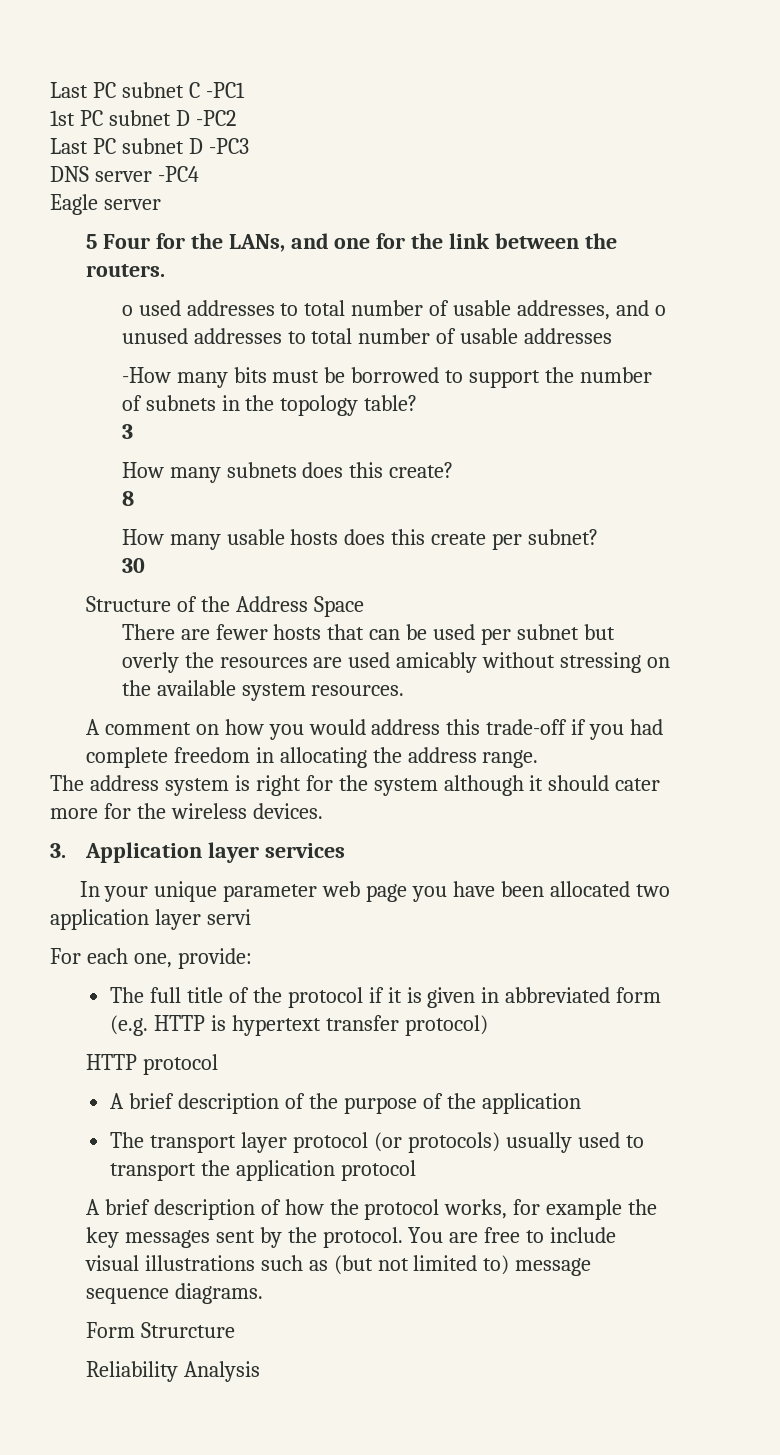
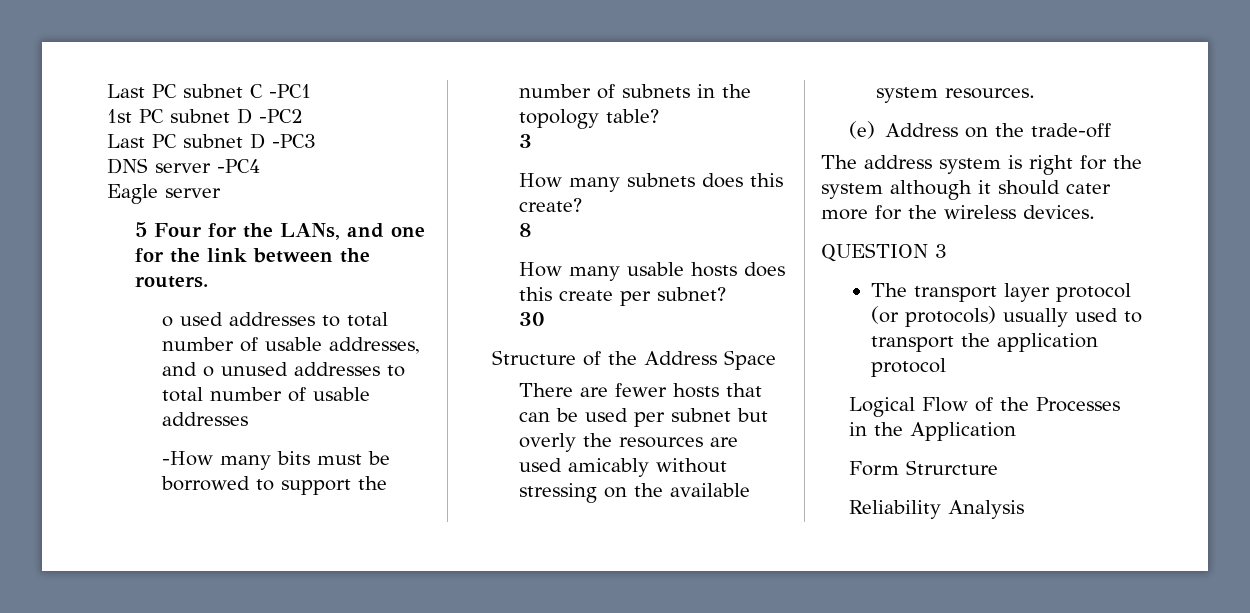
[85,719,664,740] [85,747,539,768] A comment on how you would address this trade-off if you had complete freedom in allocating the address range. -> [848,121,1111,139] (e) Address on the trade-off
[50,842,345,863] [79,881,670,902] [50,909,251,930] [50,948,252,969] [110,987,662,1008] [110,1015,488,1036] [85,1054,218,1075] [110,1093,581,1114] 3. Application layer services // In your unique parameter web page you have been allocated two application layer servi // For each one, provide: // The full title of the protocol if it is given in abbreviated form (e.g. HTTP is hypertext transfer protocol) // HTTP protocol // A brief description of the purpose of the application -> [821,243,947,262] QUESTION 3
[85,1199,658,1220] [85,1227,617,1248] [84,1255,592,1276] [85,1283,263,1304] A brief description of how the protocol works, for example the key messages sent by the protocol. You are free to include visual illustrations such as (but not limited to) message sequence diagrams. -> [848,397,1120,417] [848,422,1016,441] Logical Flow of the Processes in the Application

